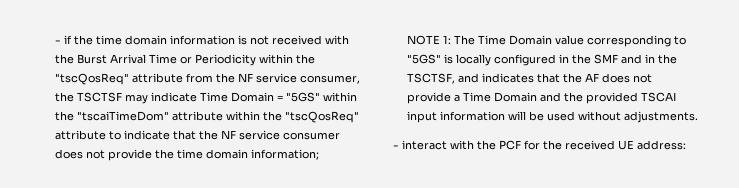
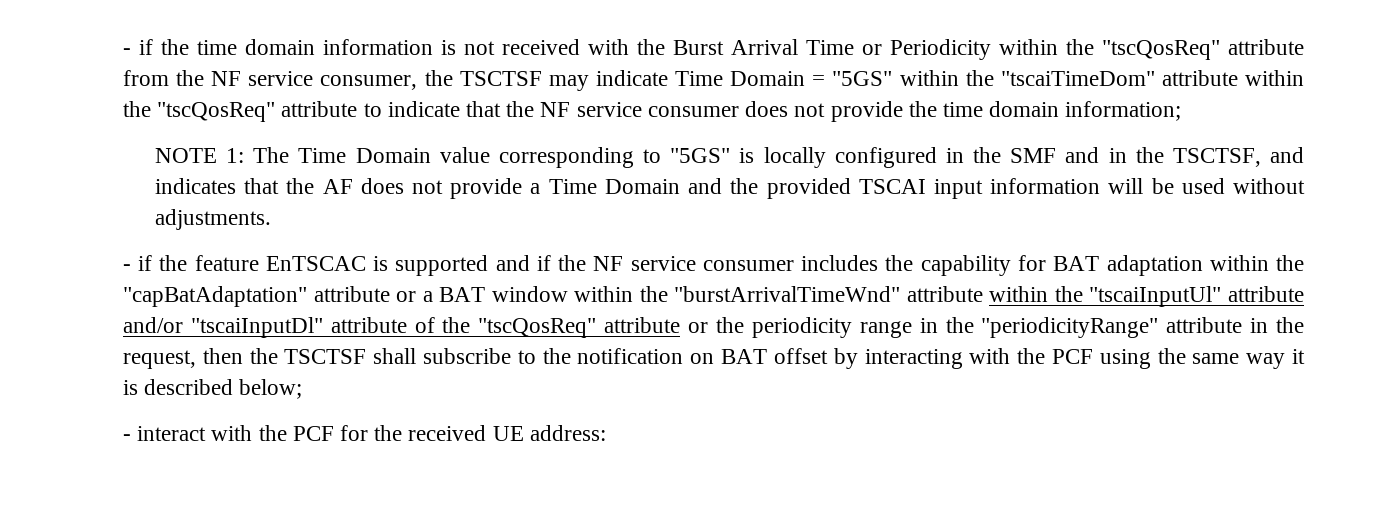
(698, 117) none -> [122,255,1304,276] [122,286,1305,307] [122,317,1305,338] [122,348,1306,369] [122,379,303,399] // - if the feature EnTSCAC is supported and if the NF service consumer includes the capability for BAT adaptation within the "capBatAdaptation" attribute or a BAT window within the "burstArrivalTimeWnd" attribute within the "tscaiInputUl" attribute and/or "tscaiInputDl" attribute of the "tscQosReq" attribute or the periodicity range in the "periodicityRange" attribute in the request, then the TSCTSF shall subscribe to the notification on BAT offset by interacting with the PCF using the same way it is described below;

